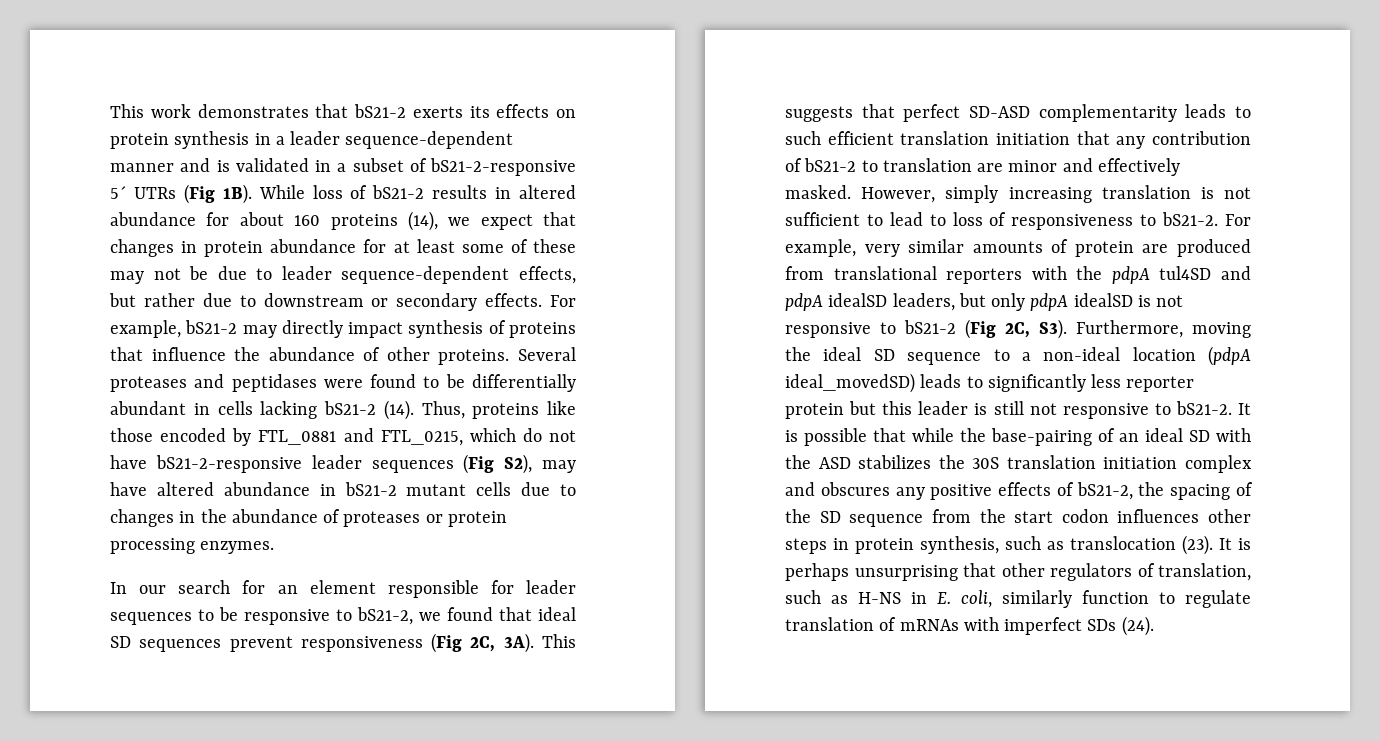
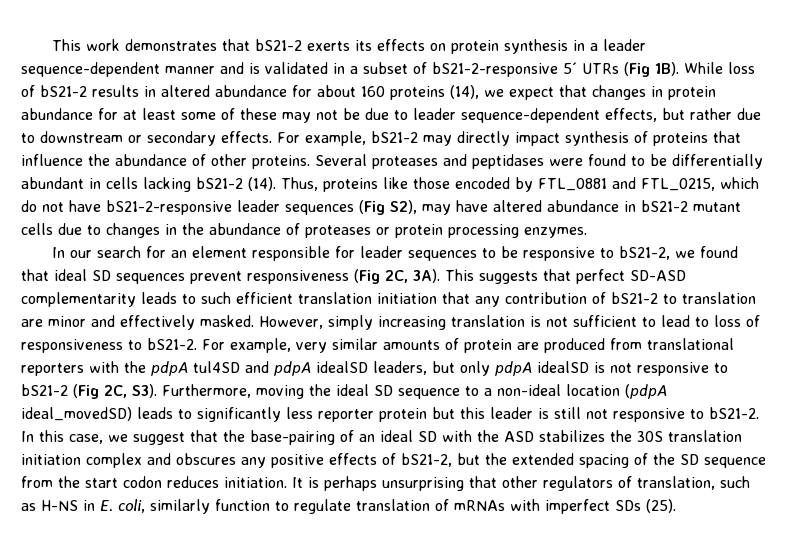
[1238,403,1251,415] [785,428,954,446] It is possible that while -> [21,430,218,445] In this case, we suggest that
[1138,482,1165,496] the -> [457,453,574,465] but the extended
[1117,509,1251,523] [785,535,1213,555] influences other steps in protein synthesis, such as translocation (23). -> [167,476,287,488] reduces initiation.
[1121,616,1154,636] (24). -> [646,499,676,513] (25).

